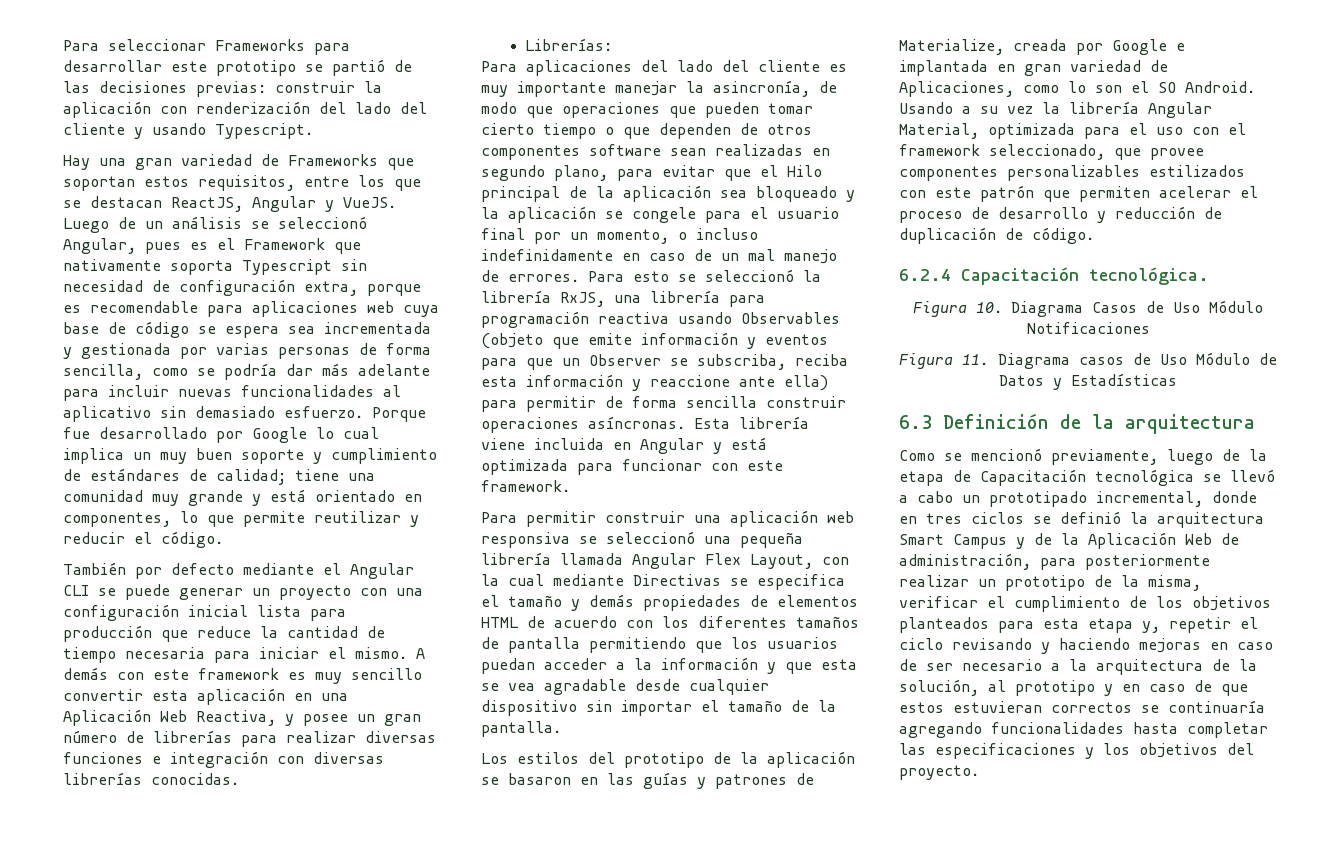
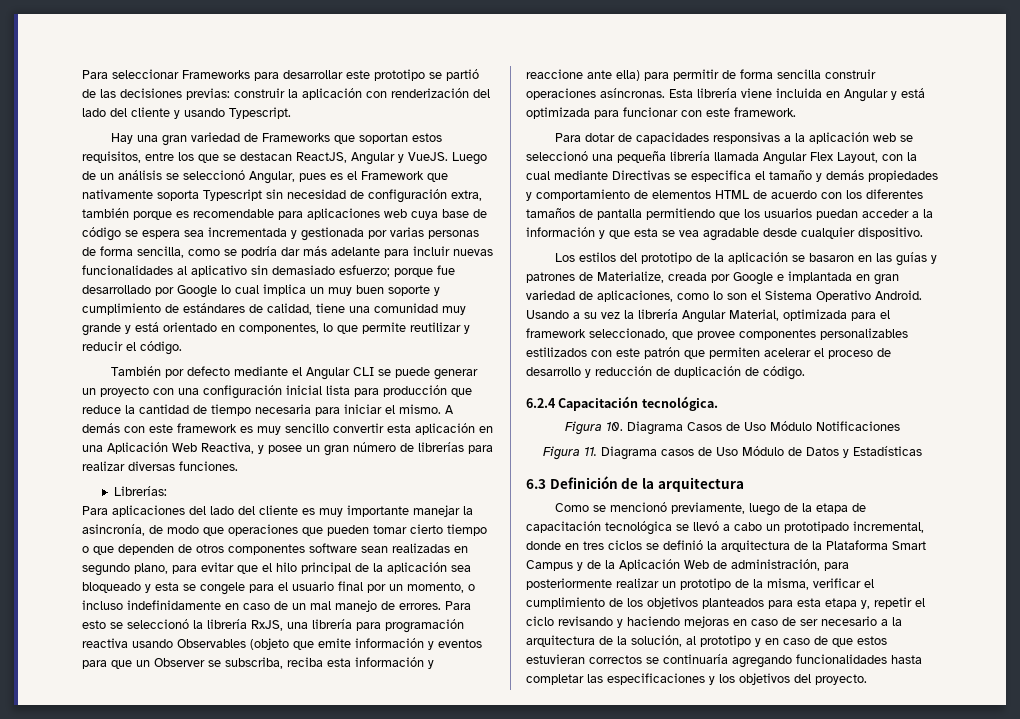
(358, 288) none -> [82,208,129,218] también
[284,406,426,422] esfuerzo. Porque -> [339,265,433,277] esfuerzo; porque
[216,469,286,485] calidad; -> [267,303,312,315] calidad,
[63,751,384,768] [63,772,239,785] funciones e integración con diversas librerías conocidas. -> [179,461,238,471] funciones.
[787,165,822,177] Hilo -> [276,562,297,572] hilo
[481,206,596,223] la aplicación -> [155,582,179,591] esta
[526,511,721,527] permitir construir una -> [584,132,805,144] dotar de capacidades responsivas a la
[481,532,570,548] responsiva -> (896, 137) none
(741, 603) none -> [526,189,630,201] y comportamiento
[481,700,836,716] [481,721,561,737] dispositivo sin importar el tamaño de la pantalla. -> [858,227,923,239] dispositivo.
[899,81,1014,97] Aplicaciones, -> [597,290,673,302] aplicaciones,
[1158,82,1176,93] SO -> [765,290,871,302] Sistema Operativo
[1156,123,1246,135] uso con el -> (890, 314) none
[980,469,1086,486] Capacitación -> [526,521,601,533] capacitación
(1264, 520) none -> [794,540,888,550] de la Plataforma

